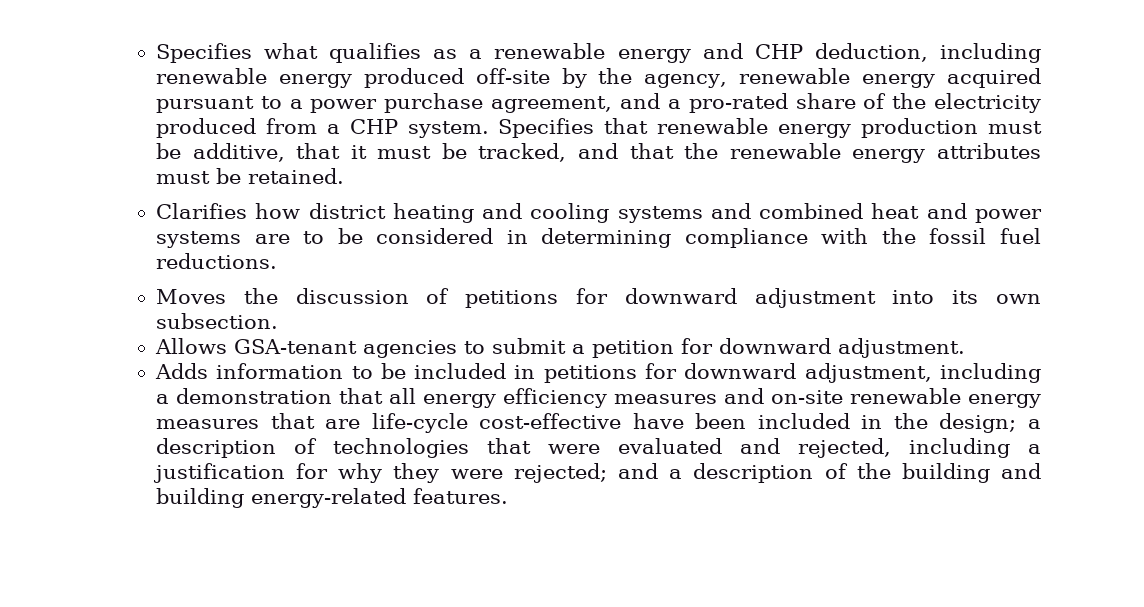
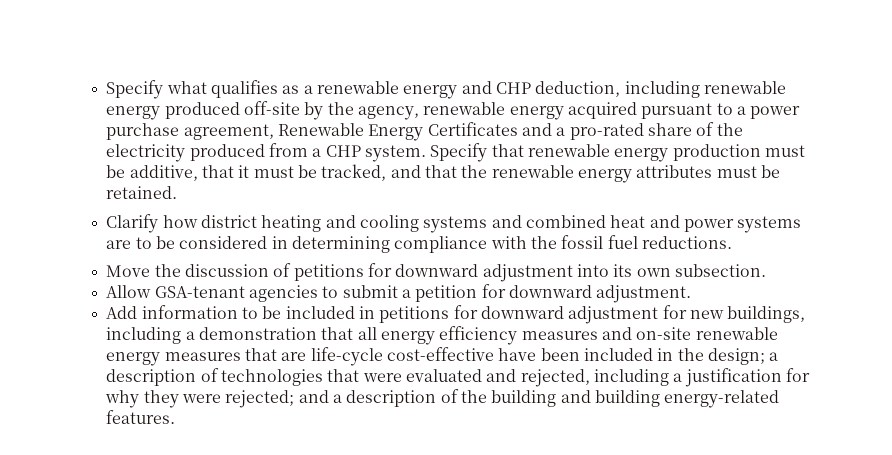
[155,43,252,63] Specifies -> [106,80,164,99] Specify
(613, 104) none -> [277,122,518,141] Renewable Energy Certificates
[498,118,595,138] Specifies -> [430,143,488,162] Specify
[155,203,247,219] Clarifies -> [106,214,159,233] Clarify
[155,289,226,304] Moves -> [106,265,151,277] Move
[154,338,227,354] Allows -> [106,285,152,298] Allow
[154,363,208,379] Adds -> [106,306,138,319] Add
[804,363,932,383] adjustment, -> [568,305,806,324] adjustment for new buildings,

